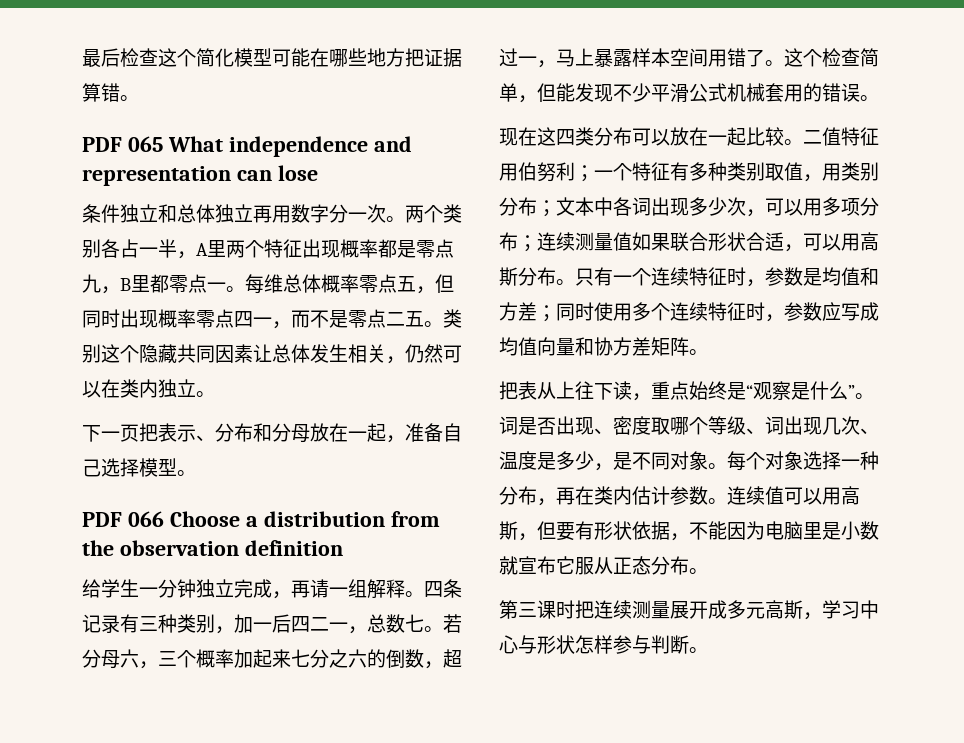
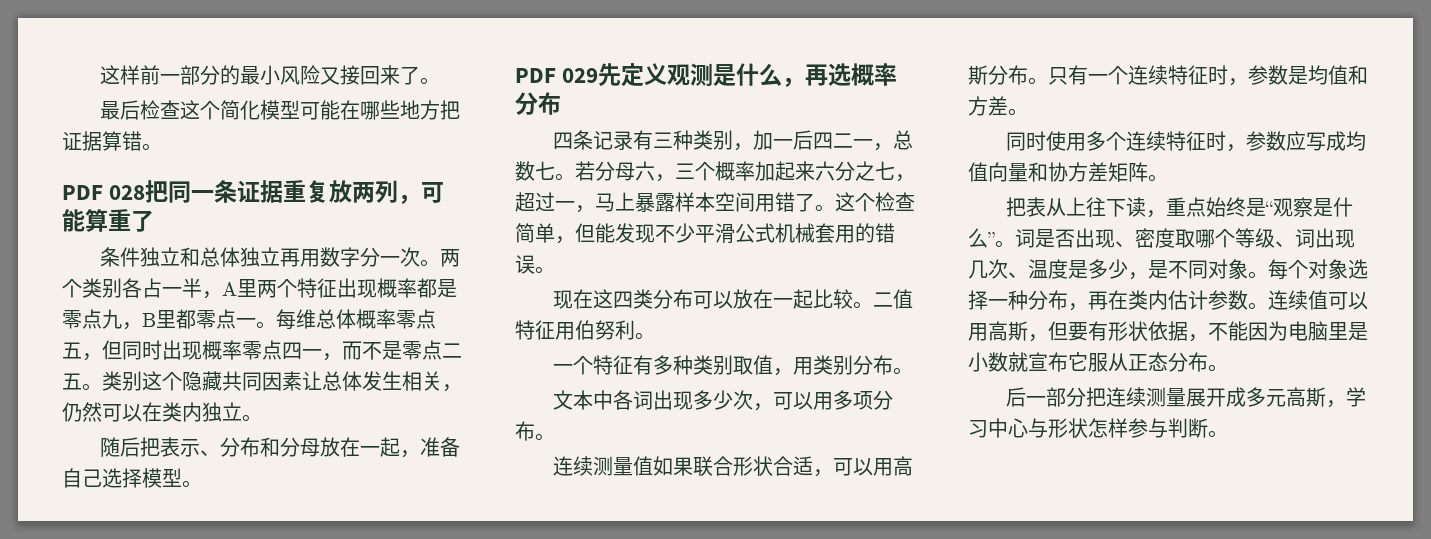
(82, 58) none -> [100,65,441,85] 这样前一部分的最小风险又接回来了。 //
[127,136,412,157] [82,165,318,186] 065 What independence and representation can lose -> [109,180,445,204] [62,209,154,232] 028把同一条证据重复放两列，可能算重了
[82,424,139,442] 下一页 -> [100,437,141,457] 随后
[127,511,440,527] [82,540,343,556] [82,579,424,599] 066 Choose a distribution from the observation definition // 给学生一分钟独立完成，再请一组解释。 -> [562,63,898,87] [515,92,561,115] 029先定义观测是什么，再选概率分布 //
[291,649,424,668] 七分之六的倒数 -> [815,161,895,181] 六分之七
[575,165,594,182] ； -> [635,332,655,340] 。 //
[537,200,556,217] ； -> [893,367,914,375] 。 //
[518,235,537,252] ； -> [535,433,555,441] 。 //
[537,305,556,322] ； -> [1008,108,1028,116] 。 //
[499,600,575,619] 第三课时 -> [1006,387,1087,407] 后一部分

